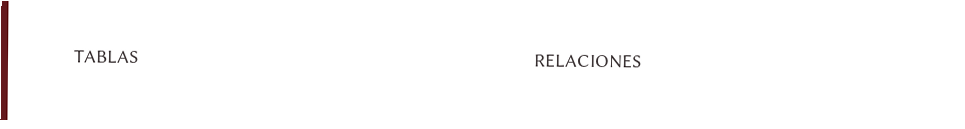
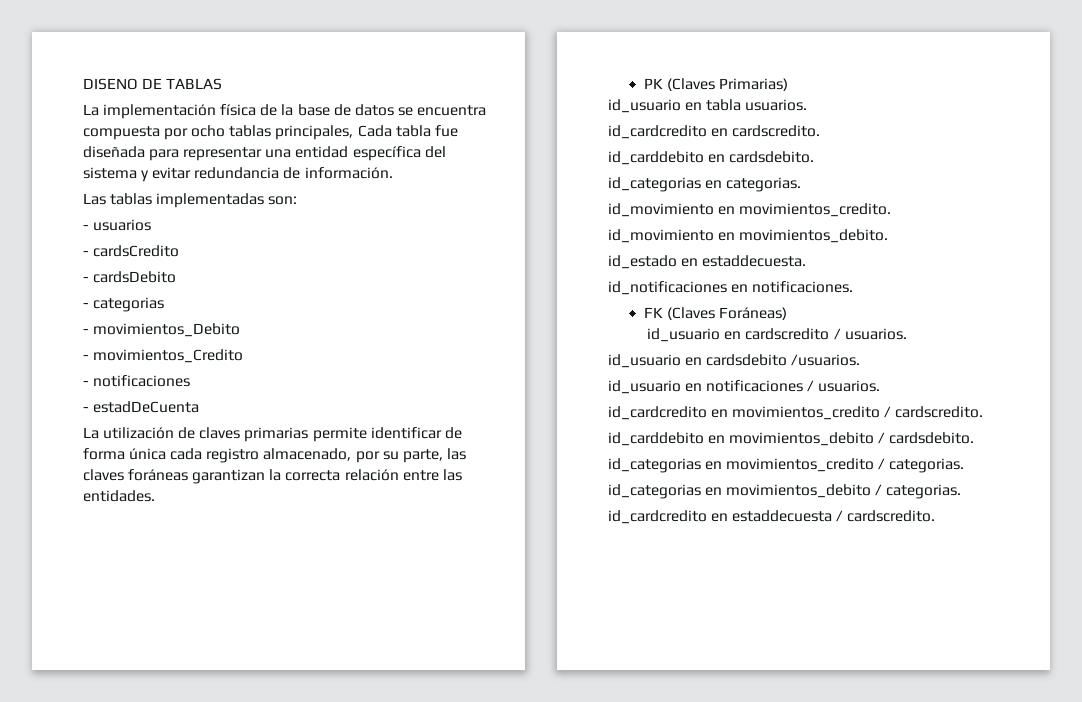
(72, 56) none -> [82,78,162,90] DISENO DE
[532,53,642,69] RELACIONES -> [82,104,487,119] [82,125,458,140] [82,146,446,161] [82,167,393,182] [82,193,298,208] [82,219,151,231] [82,245,179,257] [82,271,176,283] [82,297,164,312] [82,323,240,337] [82,349,243,363] [82,375,190,387] [82,401,199,413] [82,427,462,442] [82,448,467,463] [82,469,462,484] [82,490,155,502] [644,78,788,91] [607,99,808,113] [607,125,821,139] [607,151,815,165] [607,177,802,192] [607,203,892,217] [607,229,889,243] [607,255,807,269] [607,281,854,295] [644,307,787,320] [647,328,907,342] [607,354,861,368] [607,380,881,394] [607,406,984,420] [607,432,975,446] [607,458,965,473] [607,484,962,499] [607,510,936,524] La implementación física de la base de datos se encuentra compuesta por ocho tablas principales, Cada tabla fue diseñada para representar una entidad específica del sistema y evitar redundancia de información. // Las tablas implementadas son: // - usuarios // - cardsCredito // - cardsDebito // - categorias // - movimientos_Debito // - movimientos_Credito // - notificaciones // - estadDeCuenta // La utilización de claves primarias permite identificar de forma única cada registro almacenado, por su parte, las claves foráneas garantizan la correcta relación entre las entidades. // PK (Claves Primarias) // id_usuario en tabla usuarios. // id_cardcredito en cardscredito. // id_carddebito en cardsdebito. // id_categorias en categorias. // id_movimiento en movimientos_credito. // id_movimiento en movimientos_debito. // id_estado en estaddecuesta. // id_notificaciones en notificaciones. // FK (Claves Foráneas) // id_usuario en cardscredito / usuarios. // id_usuario en cardsdebito /usuarios. // id_usuario en notificaciones / usuarios. // id_cardcredito en movimientos_credito / cardscredito. // id_carddebito en movimientos_debito / cardsdebito. // id_categorias en movimientos_credito / categorias. // id_categorias en movimientos_debito / categorias. // id_cardcredito en estaddecuesta / cardscredito.

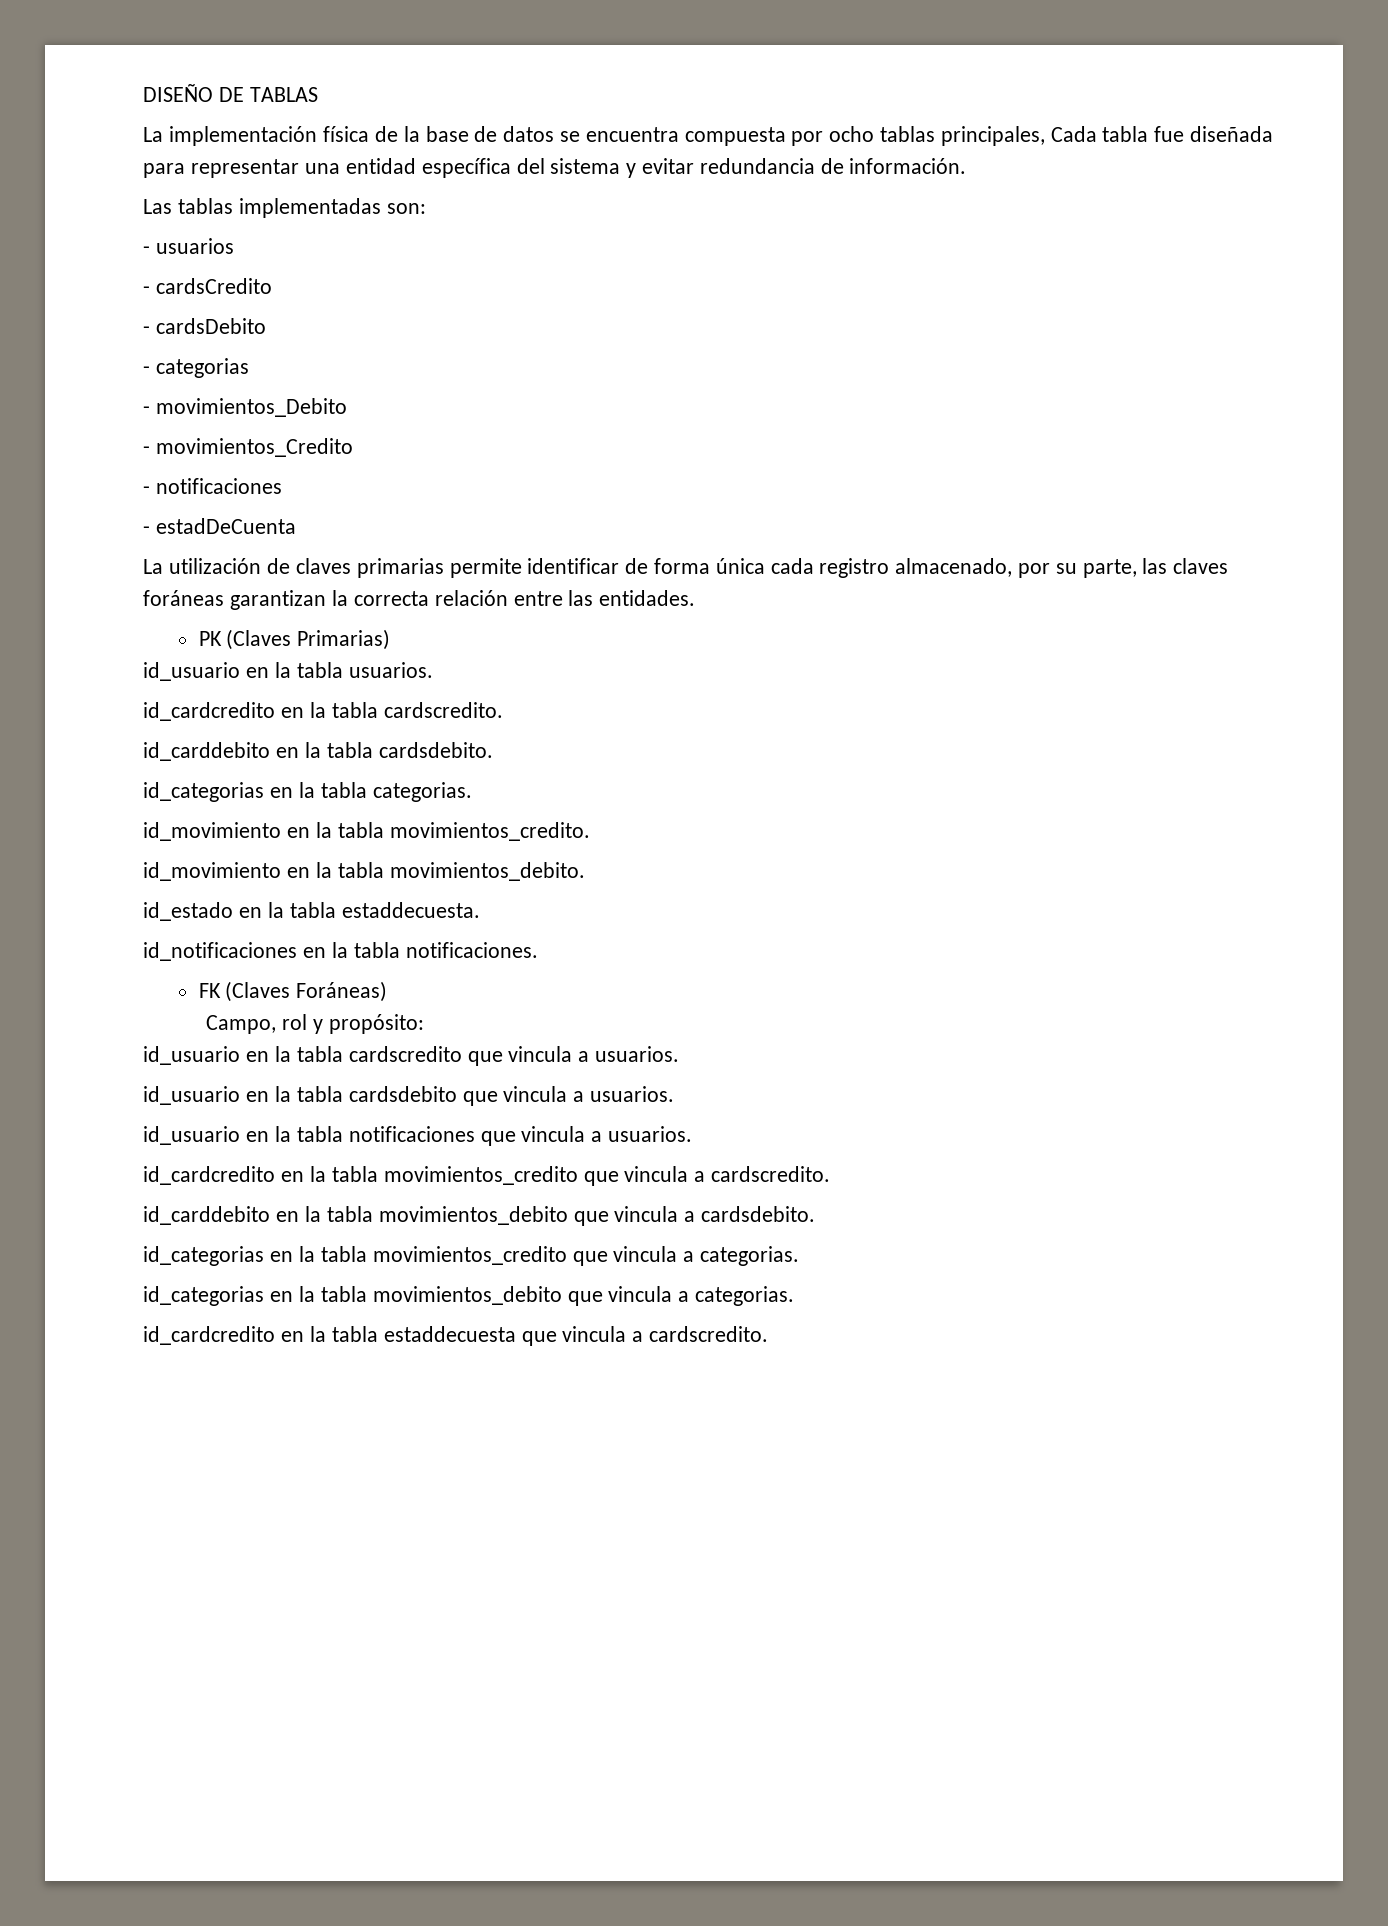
[82,78,138,90] DISENO -> [143,84,214,102] DISEÑO
(702, 106) none -> [275,662,292,678] la
[732,125,821,137] [607,151,815,165] [607,177,722,192] cardscredito. // id_carddebito en cardsdebito. // id_categorias en -> [310,702,503,718] [143,742,493,761] [143,782,367,802] la tabla cardscredito. // id_carddebito en la tabla cardsdebito. // id_categorias en la tabla
(735, 210) none -> [316,822,384,838] la tabla
(735, 236) none -> [316,862,384,878] la tabla
(698, 262) none -> [268,902,336,918] la tabla
(748, 288) none -> [332,942,400,958] la tabla
[647,328,907,342] [607,354,861,368] [607,380,881,394] [607,406,984,420] [607,432,975,446] [607,458,965,473] [607,484,962,499] [607,510,844,524] id_usuario en cardscredito / usuarios. // id_usuario en cardsdebito /usuarios. // id_usuario en notificaciones / usuarios. // id_cardcredito en movimientos_credito / cardscredito. // id_carddebito en movimientos_debito / cardsdebito. // id_categorias en movimientos_credito / categorias. // id_categorias en movimientos_debito / categorias. // id_cardcredito en estaddecuesta / -> [206,1014,424,1034] [143,1046,679,1066] [143,1086,674,1106] [143,1126,692,1146] [143,1166,830,1186] [143,1206,815,1226] [143,1246,799,1266] [143,1286,794,1306] [143,1326,644,1346] Campo, rol y propósito: // id_usuario en la tabla cardscredito que vincula a usuarios. // id_usuario en la tabla cardsdebito que vincula a usuarios. // id_usuario en la tabla notificaciones que vincula a usuarios. // id_cardcredito en la tabla movimientos_credito que vincula a cardscredito. // id_carddebito en la tabla movimientos_debito que vincula a cardsdebito. // id_categorias en la tabla movimientos_credito que vincula a categorias. // id_categorias en la tabla movimientos_debito que vincula a categorias. // id_cardcredito en la tabla estaddecuesta que vincula a

